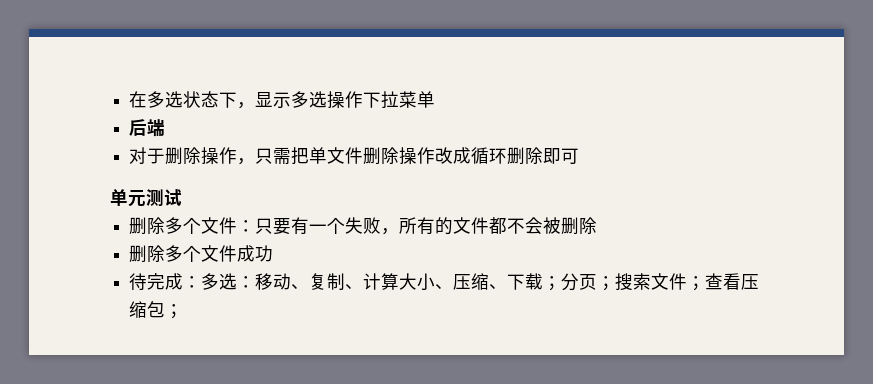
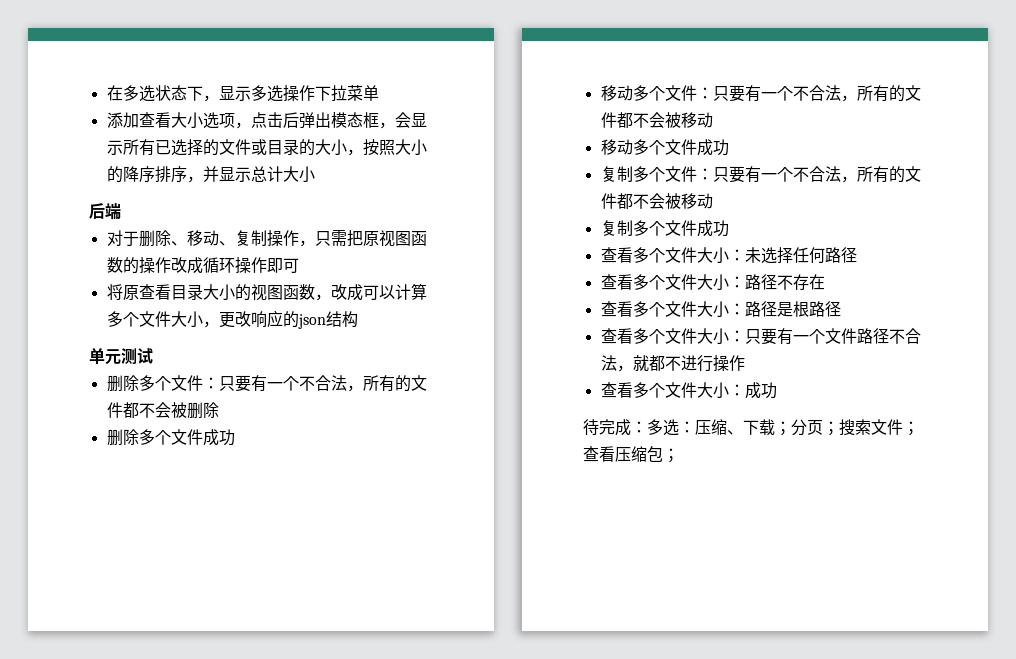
[129,119,166,137] [129,147,400,165] 后端 // 对于删除操作，只需把单文件删除 -> [106,112,427,129] [106,139,427,156] [106,166,315,183] [89,203,121,220] [106,230,427,247] [106,257,139,274] 添加查看大小选项，点击后弹出模态框，会显示所有已选择的文件或目录的大小，按照大小的降序排序，并显示总计大小 // 后端 // 对于删除、移动、复制操作，只需把原视图函数的
[507,147,544,165] 删除 -> [234,257,267,274] 操作
(580, 156) none -> [106,283,427,301] [106,310,358,329] // 将原查看目录大小的视图函数，改成可以计算多个文件大小，更改响应的json结构
[345,217,382,234] 失败 -> [298,375,347,391] 不合法
[129,273,454,291] 待完成：多选：移动、复制、计算大小、 -> [600,85,921,102] [600,112,713,128] [600,139,729,156] [600,166,921,183] [600,193,713,209] [600,220,729,237] [600,247,857,264] [600,274,825,291] [600,301,841,318] [600,328,921,345] [600,355,745,372] [600,382,777,399] [583,419,695,436] 移动多个文件：只要有一个不合法，所有的文件都不会被移动 // 移动多个文件成功 // 复制多个文件：只要有一个不合法，所有的文件都不会被移动 // 复制多个文件成功 // 查看多个文件大小：未选择任何路径 // 查看多个文件大小：路径不存在 // 查看多个文件大小：路径是根路径 // 查看多个文件大小：只要有一个文件路径不合法，就都不进行操作 // 查看多个文件大小：成功 // 待完成：多选：

